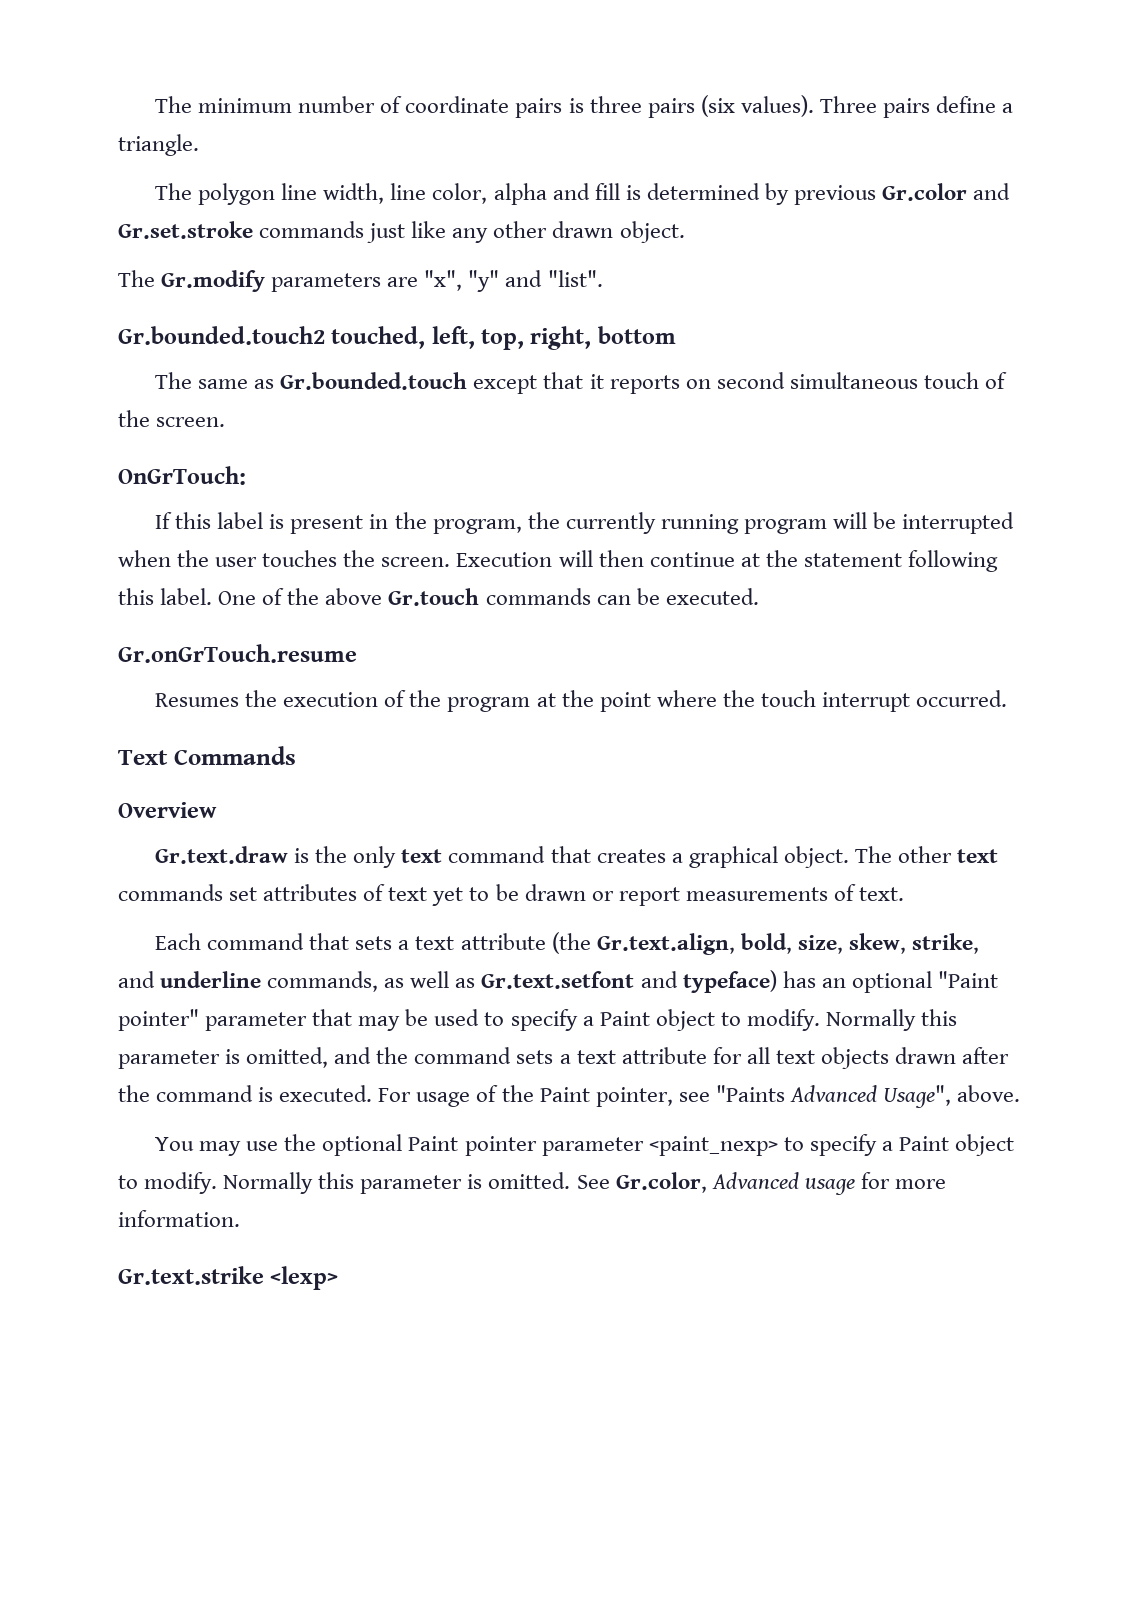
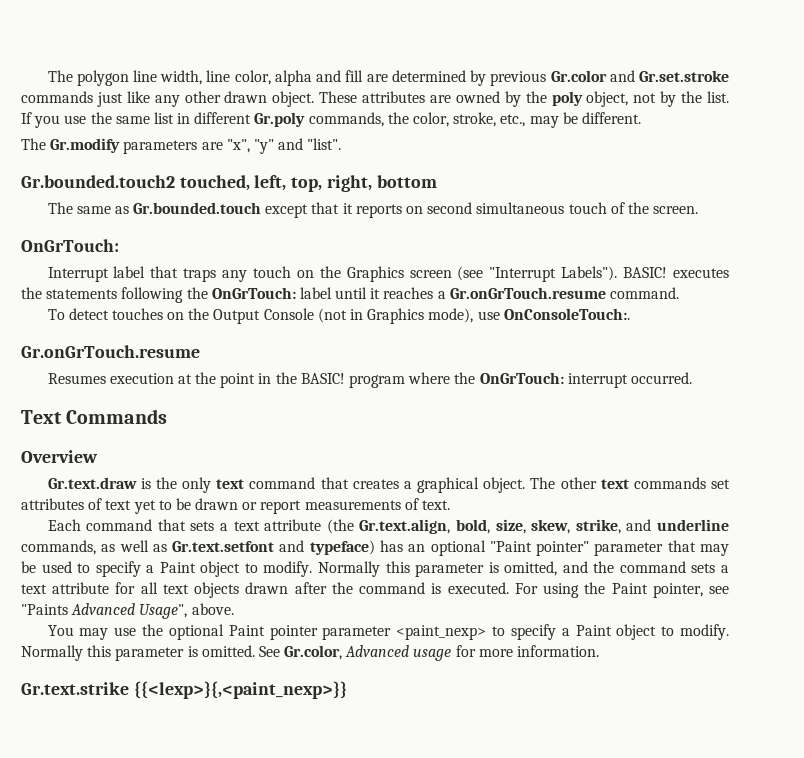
[155,95,1014,118] [118,134,199,156] [155,183,193,200] The minimum number of coordinate pairs is three pairs (six values). Three pairs define a triangle. // The -> [47,70,73,82] The
[625,185,641,200] is -> [366,74,388,82] are
(685, 232) none -> [319,91,730,107] [21,112,641,128] These attributes are owned by the poly object, not by the list. If you use the same list in different Gr.poly commands, the color, stroke, etc., may be different.
[155,512,1015,534] [118,550,998,572] [118,588,759,606] [118,644,357,663] [155,690,651,712] If this label is present in the program, the currently running program will be interrupted when the user touches the screen. Execution will then continue at the statement following this label. One of the above Gr.touch commands can be executed. // Gr.onGrTouch.resume // Resumes the execution of the program at the point -> [47,266,729,282] [21,287,680,303] [47,308,630,324] [21,345,200,358] [47,372,406,388] Interrupt label that traps any touch on the Graphics screen (see "Interrupt Labels"). BASIC! executes the statements following the OnGrTouch: label until it reaches a Gr.onGrTouch.resume command. // To detect touches on the Output Console (not in Graphics mode), use OnConsoleTouch:. // Gr.onGrTouch.resume // Resumes execution at the point in the BASIC! program
[760,690,816,707] touch -> [479,372,564,384] OnGrTouch:
[416,1085,499,1107] usage of -> [543,583,580,598] using
[270,1266,339,1290] <lexp> -> [133,681,347,699] {{<lexp>}{,<paint_nexp>}}

